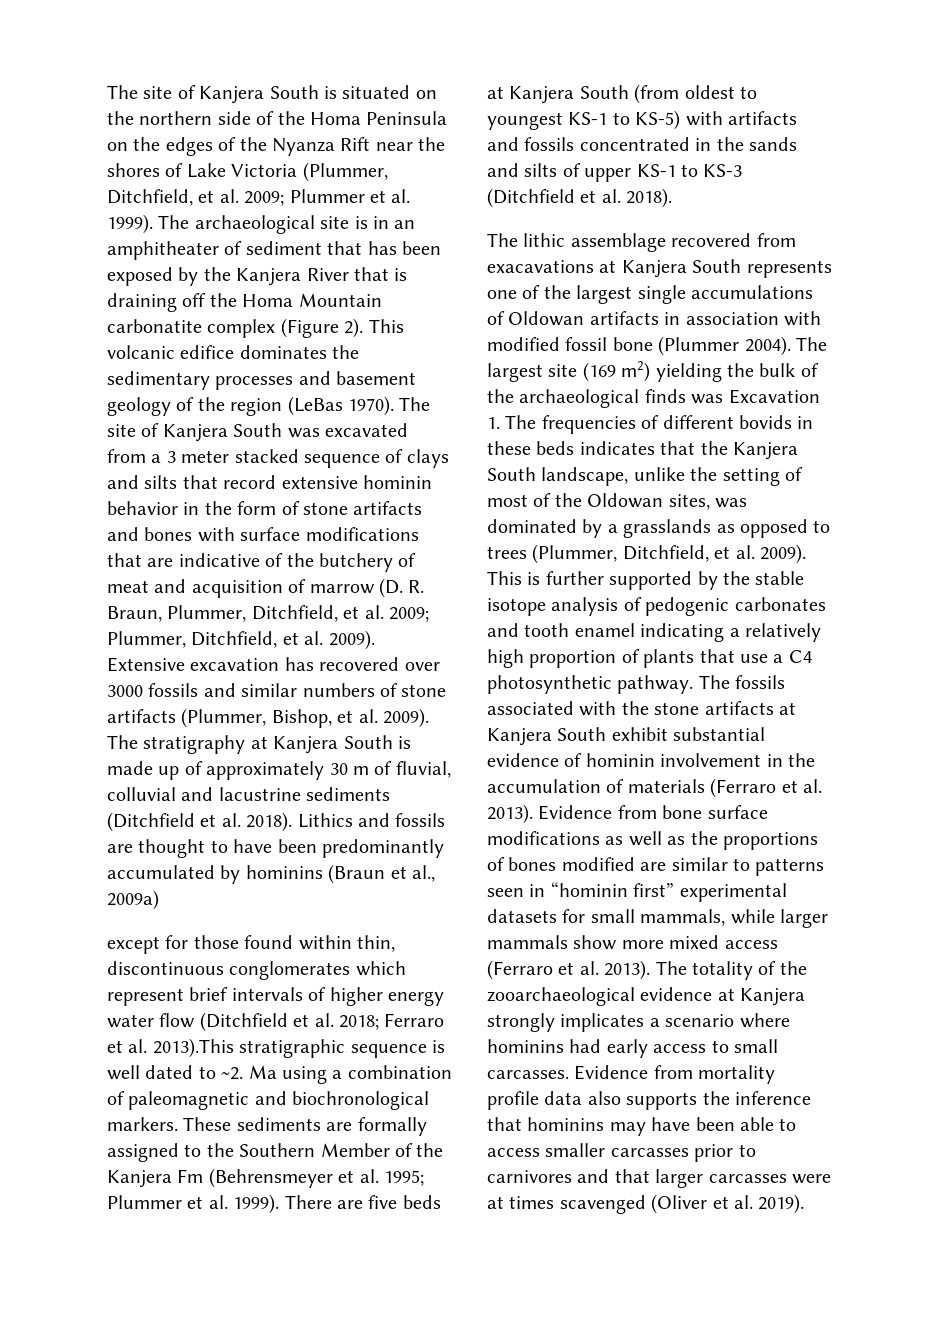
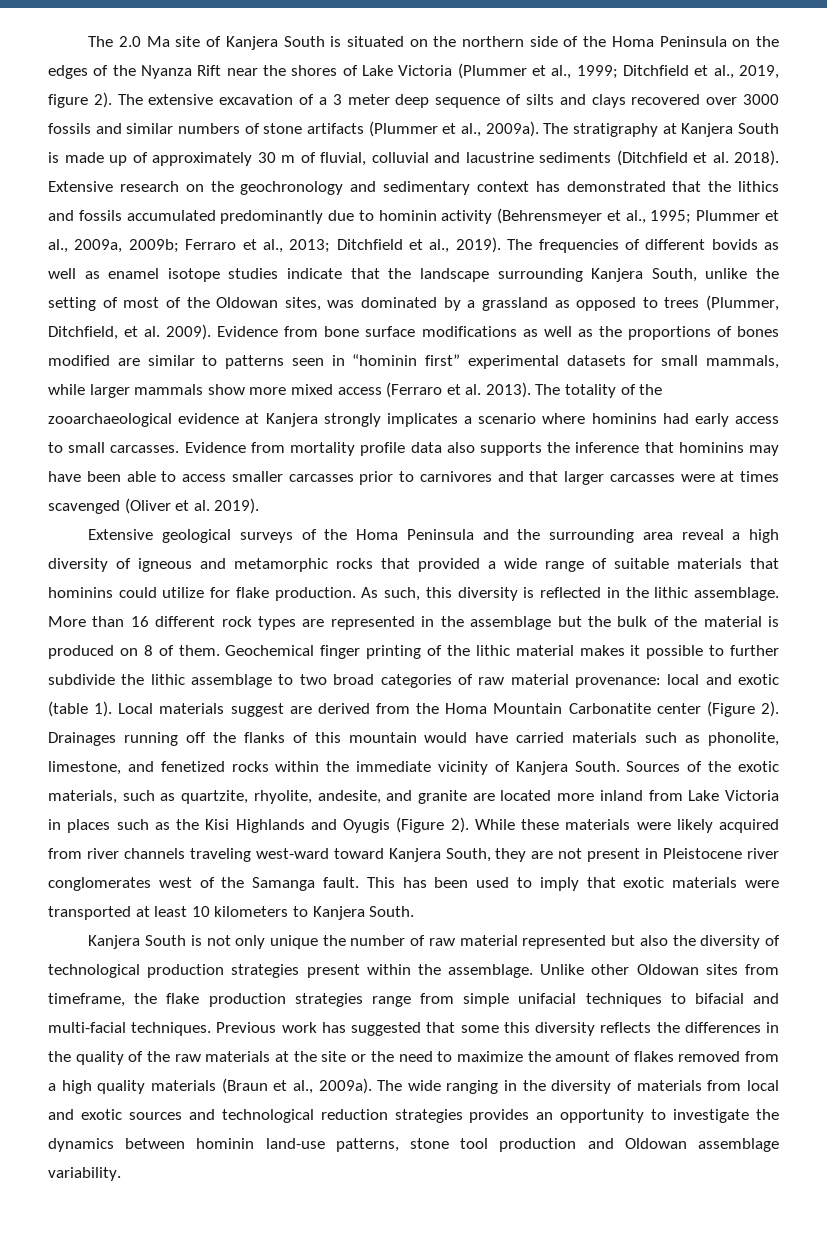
[107,85,138,99] The -> [88,36,170,47] The 2.0 Ma
[302,162,388,182] [107,189,411,206] [107,214,416,234] [107,241,441,260] [107,267,408,286] [107,293,382,312] [107,318,404,338] [107,345,360,359] [107,371,417,390] [107,396,431,416] [107,423,408,442] [107,449,146,463] (Plummer, Ditchfield, et al. 2009; Plummer et al. 1999). The archaeological site is in an amphitheater of sediment that has been exposed by the Kanjera River that is draining off the Homa Mountain carbonatite complex (Figure 2). This volcanic edifice dominates the sedimentary processes and basement geology of the region (LeBas 1970). The site of Kanjera South was excavated from -> [457,63,780,79] [48,92,315,108] (Plummer et al., 1999; Ditchfield et al., 2019, figure 2). The extensive excavation of
[234,449,299,463] stacked -> [395,94,430,108] deep
[406,449,449,468] [107,475,432,489] [107,501,423,515] [107,527,419,542] [107,553,417,572] [107,578,425,598] [107,605,429,622] [107,630,375,650] [107,657,314,672] clays and silts that record extensive hominin behavior in the form of stone artifacts and bones with surface modifications that are indicative of the butchery of meat and acquisition of marrow (D. R. Braun, Plummer, Ditchfield, et al. 2009; Plummer, Ditchfield, et al. 2009). Extensive excavation has -> [525,94,626,108] silts and clays
[181,708,429,728] (Plummer, Bishop, et al. 2009). -> [368,121,539,137] (Plummer et al., 2009a).
[297,813,446,828] [107,839,444,858] [107,864,435,884] [107,890,159,910] [107,935,395,954] [107,961,406,980] [107,987,444,1006] [107,1012,445,1032] [107,1038,445,1058] [107,1065,452,1084] [107,1091,430,1110] [107,1117,427,1136] [107,1143,444,1162] [107,1168,424,1188] [107,1194,441,1214] [487,84,757,104] [487,110,797,130] [487,137,797,151] [487,163,743,182] [487,188,673,208] [487,233,796,252] [487,259,832,278] [487,285,813,304] [487,311,821,326] [487,336,827,356] [487,361,819,382] [487,389,820,408] [487,417,500,429] Lithics and fossils are thought to have been predominantly accumulated by hominins (Braun et al., 2009a) // except for those found within thin, discontinuous conglomerates which represent brief intervals of higher energy water flow (Ditchfield et al. 2018; Ferraro et al. 2013).This stratigraphic sequence is well dated to ~2. Ma using a combination of paleomagnetic and biochronological markers. These sediments are formally assigned to the Southern Member of the Kanjera Fm (Behrensmeyer et al. 1995; Plummer et al. 1999). There are five beds at Kanjera South (from oldest to youngest KS-1 to KS-5) with artifacts and fossils concentrated in the sands and silts of upper KS-1 to KS-3 (Ditchfield et al. 2018). // The lithic assemblage recovered from exacavations at Kanjera South represents one of the largest single accumulations of Oldowan artifacts in association with modified fossil bone (Plummer 2004). The largest site (169 m2) yielding the bulk of the archaeological finds was Excavation 1. -> [48,181,780,195] [48,208,779,224] [48,237,501,253] Extensive research on the geochronology and sedimentary context has demonstrated that the lithics and fossils accumulated predominantly due to hominin activity (Behrensmeyer et al., 1995; Plummer et al., 2009a, 2009b; Ferraro et al., 2013; Ditchfield et al., 2019).
[797,416,814,429] [487,441,798,460] [487,467,629,486] in these beds indicates that the Kanjera South landscape, -> [764,242,779,250] [48,268,697,282] as well as enamel isotope studies indicate that the landscape surrounding Kanjera South,
[623,519,712,538] grasslands -> [481,297,548,311] grassland
[487,571,805,590] [487,597,826,616] [487,623,821,642] [487,649,812,668] [487,675,786,694] [487,701,796,716] [487,727,766,746] [487,753,815,767] [487,778,822,798] [487,804,533,824] This is further supported by the stable isotope analysis of pedogenic carbonates and tooth enamel indicating a relatively high proportion of plants that use a C4 photosynthetic pathway. The fossils associated with the stone artifacts at Kanjera South exhibit substantial evidence of hominin involvement in the accumulation of materials (Ferraro et al. 2013). -> (212, 332) none
(805, 1204) none -> [88,529,779,543] [48,558,779,572] [48,587,780,601] [48,616,779,630] [48,645,779,659] [48,674,779,688] [48,701,779,717] [48,732,780,746] [48,761,779,775] [48,790,779,804] [48,817,779,833] [48,848,780,862] [48,877,779,891] [48,906,415,920] [88,935,780,949] [48,964,779,978] [48,993,779,1007] [48,1022,779,1036] [48,1051,779,1065] [48,1078,779,1094] [48,1109,779,1123] [48,1138,779,1152] [48,1167,121,1181] // Extensive geological surveys of the Homa Peninsula and the surrounding area reveal a high diversity of igneous and metamorphic rocks that provided a wide range of suitable materials that hominins could utilize for flake production. As such, this diversity is reflected in the lithic assemblage. More than 16 different rock types are represented in the assemblage but the bulk of the material is produced on 8 of them. Geochemical finger printing of the lithic material makes it possible to further subdivide the lithic assemblage to two broad categories of raw material provenance: local and exotic (table 1). Local materials suggest are derived from the Homa Mountain Carbonatite center (Figure 2). Drainages running off the flanks of this mountain would have carried materials such as phonolite, limestone, and fenetized rocks within the immediate vicinity of Kanjera South. Sources of the exotic materials, such as quartzite, rhyolite, andesite, and granite are located more inland from Lake Victoria in places such as the Kisi Highlands and Oyugis (Figure 2). While these materials were likely acquired from river channels traveling west-ward toward Kanjera South, they are not present in Pleistocene river conglomerates west of the Samanga fault. This has been used to imply that exotic materials were transported at least 10 kilometers to Kanjera South. // Kanjera South is not only unique the number of raw material represented but also the diversity of technological production strategies present within the assemblage. Unlike other Oldowan sites from timeframe, the flake production strategies range from simple unifacial techniques to bifacial and multi-facial techniques. Previous work has suggested that some this diversity reflects the differences in the quality of the raw materials at the site or the need to maximize the amount of flakes removed from a high quality materials (Braun et al., 2009a). The wide ranging in the diversity of materials from local and exotic sources and technological reduction strategies provides an opportunity to investigate the dynamics between hominin land-use patterns, stone tool production and Oldowan assemblage variability.

